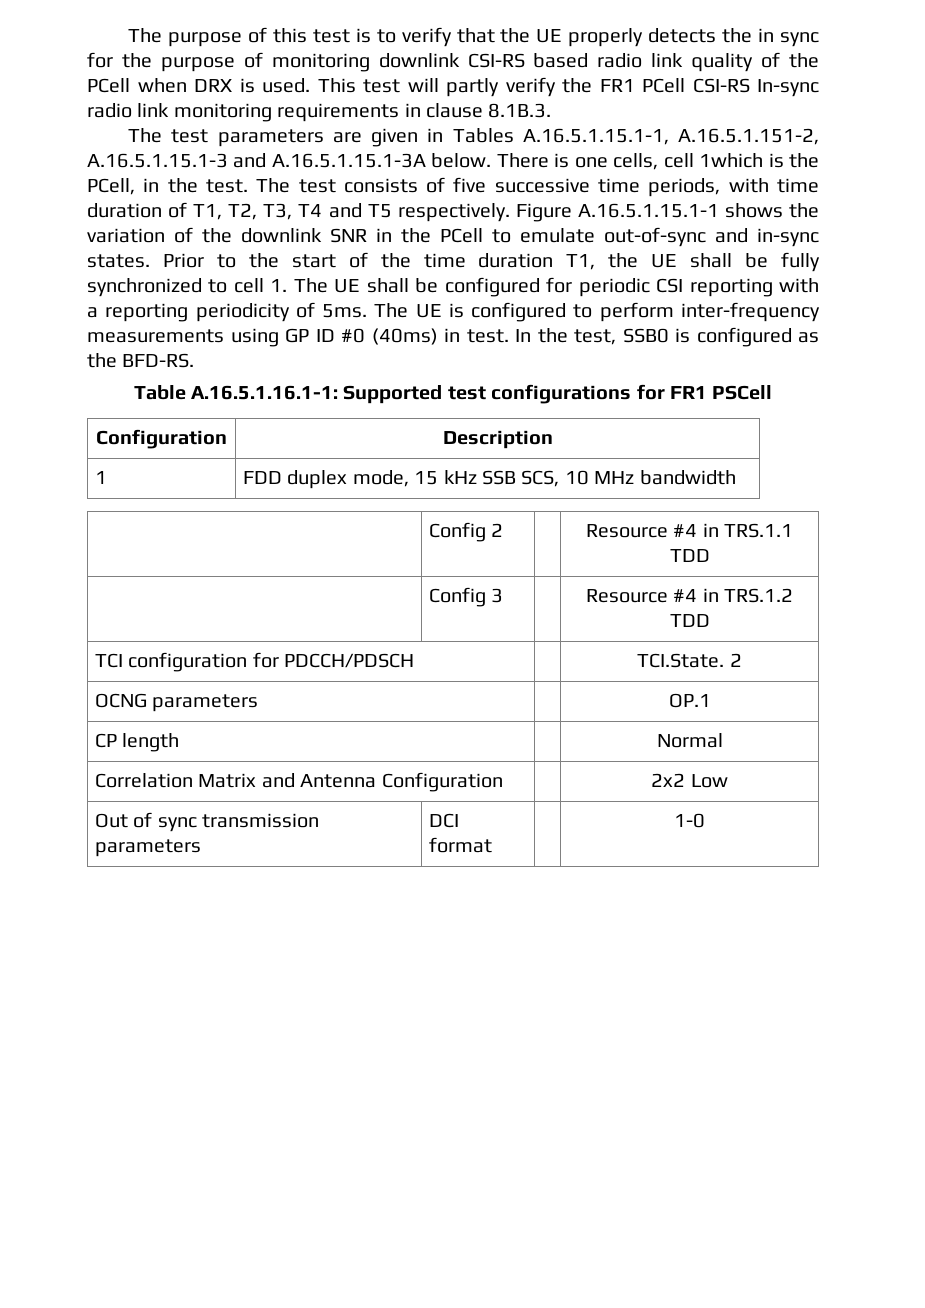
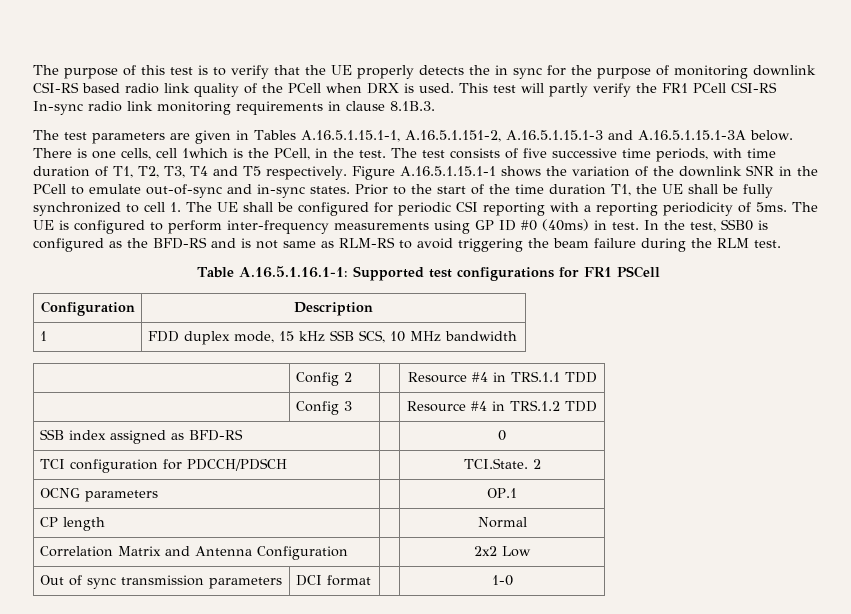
[122,353,195,368] BFD-RS. -> [153,237,781,252] BFD-RS and is not same as RLM-RS to avoid triggering the beam failure during the RLM test.
(710, 620) none -> [39,429,243,444] [498,430,506,441] // SSB index assigned as BFD-RS | | 0

